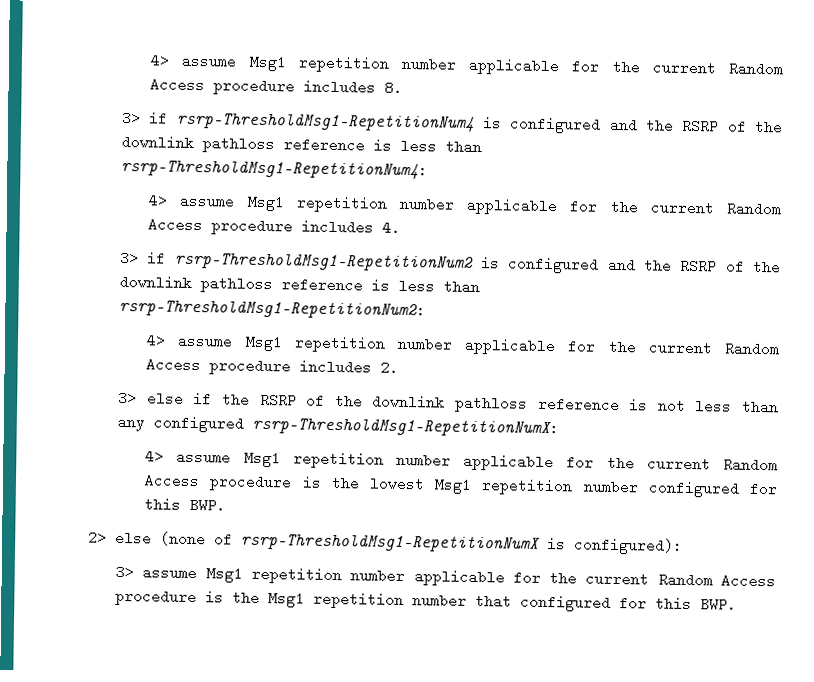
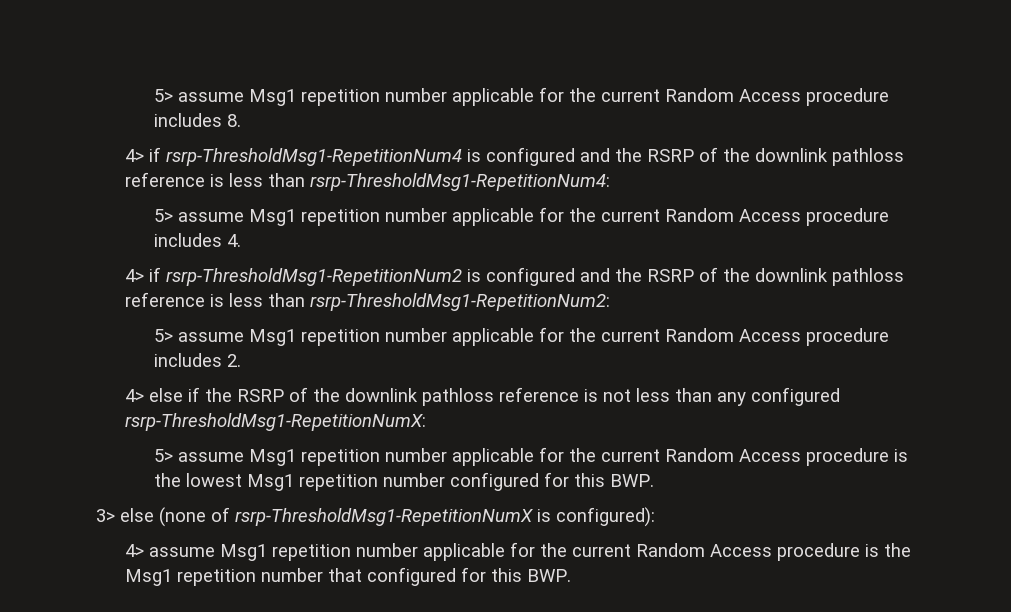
[150,53,171,68] 4> -> [153,89,173,102] 5>
[122,110,142,126] 3> -> [125,149,145,162] 4>
[148,193,169,208] 4> -> [153,209,173,222] 5>
[120,250,140,266] 3> -> [125,269,145,282] 4>
[146,333,167,348] 4> -> [153,329,173,342] 5>
[118,390,138,406] 3> -> [125,389,145,402] 4>
[145,449,165,464] 4> -> [153,449,173,462] 5>
[88,530,108,545] 2> -> [96,509,116,522] 3>
[115,564,135,580] 3> -> [125,544,145,557] 4>

